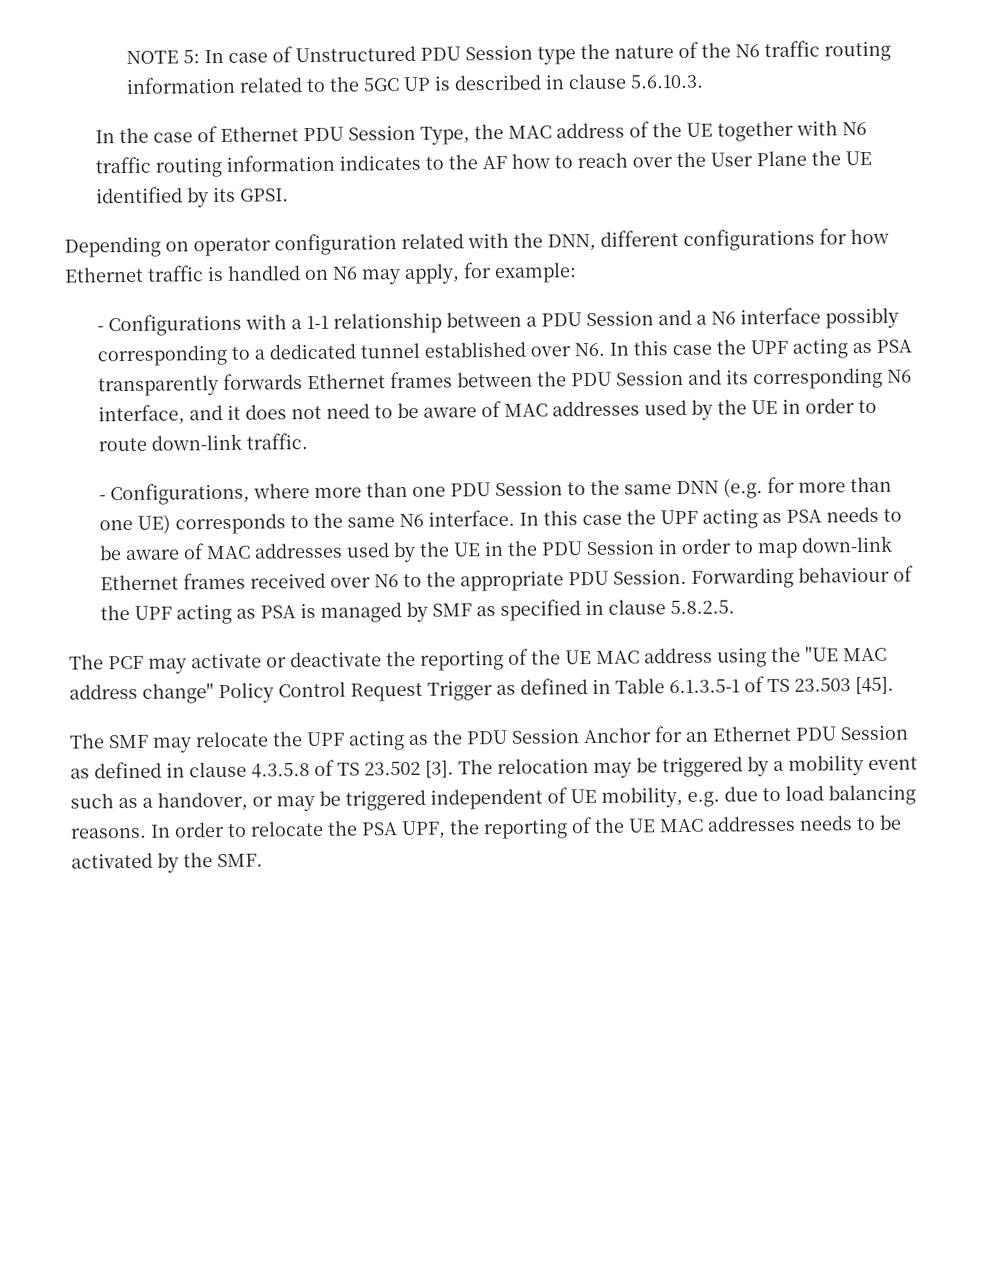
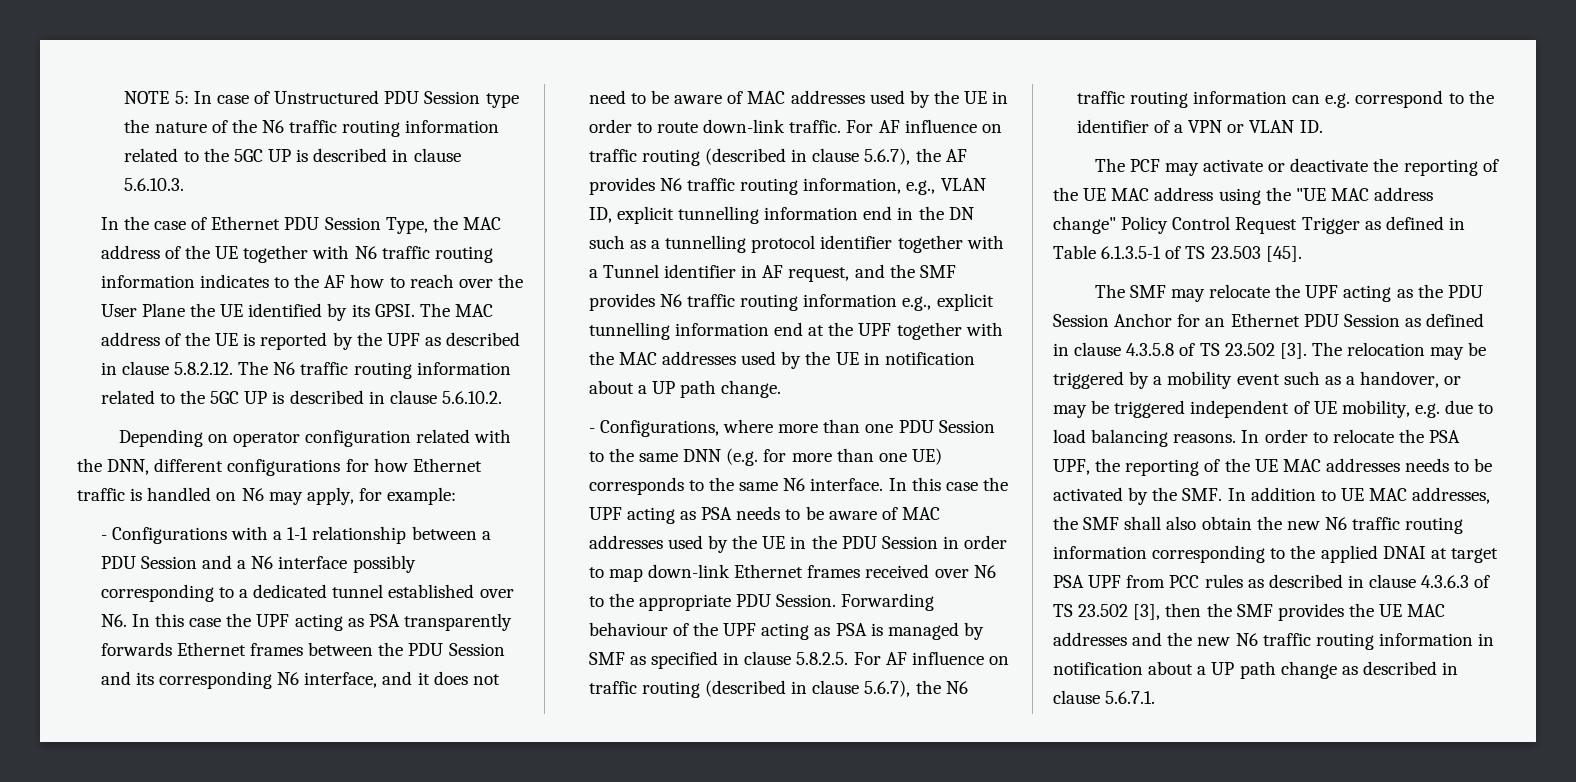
(289, 195) none -> [419,303,493,317] [100,332,521,350] [100,361,511,379] [100,390,502,404] The MAC address of the UE is reported by the UPF as described in clause 5.8.2.12. The N6 traffic routing information related to the 5GC UP is described in clause 5.6.10.2.
(308, 441) none -> [846,119,1002,133] [588,148,967,166] [588,177,986,195] [588,206,974,224] [588,235,1004,253] [588,264,956,282] [588,293,994,311] [588,322,1003,340] [588,351,975,369] [588,380,782,398] For AF influence on traffic routing (described in clause 5.6.7), the AF provides N6 traffic routing information, e.g., VLAN ID, explicit tunnelling information end in the DN such as a tunnelling protocol identifier together with a Tunnel identifier in AF request, and the SMF provides N6 traffic routing information e.g., explicit tunnelling information end at the UPF together with the MAC addresses used by the UE in notification about a UP path change.
(735, 607) none -> [853,651,1009,665] [588,680,968,698] [1076,90,1494,108] [1076,119,1323,133] For AF influence on traffic routing (described in clause 5.6.7), the N6 traffic routing information can e.g. correspond to the identifier of a VPN or VLAN ID.
(263, 860) none -> [1227,487,1491,504] [1053,516,1464,534] [1053,545,1498,563] [1053,574,1491,588] [1053,603,1446,621] [1053,632,1495,650] [1053,661,1459,679] [1053,690,1156,704] In addition to UE MAC addresses, the SMF shall also obtain the new N6 traffic routing information corresponding to the applied DNAI at target PSA UPF from PCC rules as described in clause 4.3.6.3 of TS 23.502 [3], then the SMF provides the UE MAC addresses and the new N6 traffic routing information in notification about a UP path change as described in clause 5.6.7.1.

